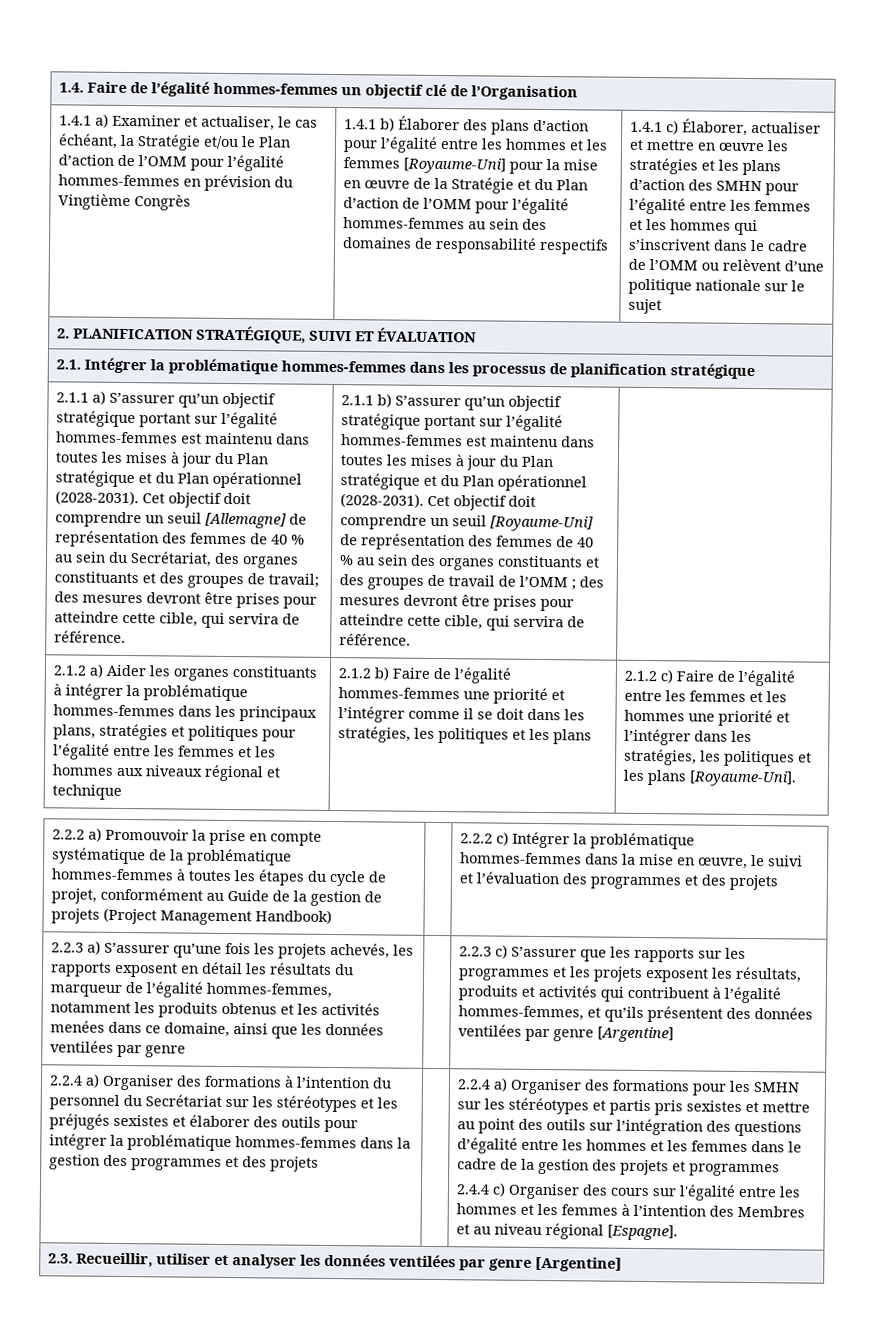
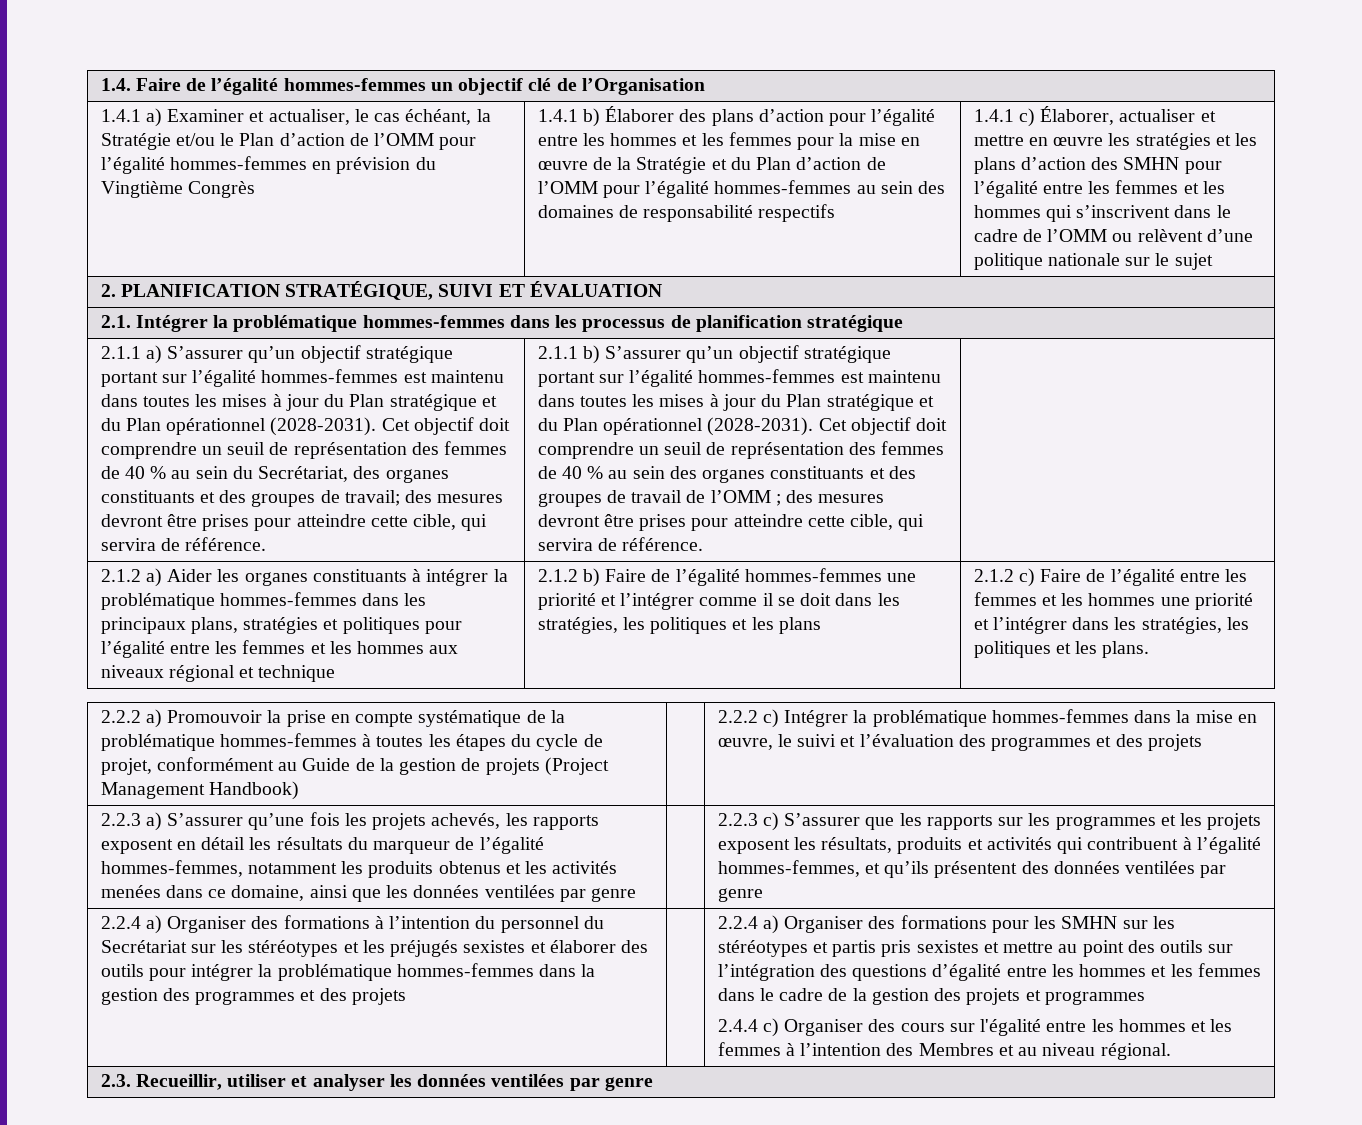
[403,157,507,174] [Royaume-Uni] -> (792, 139) none
[205,512,288,529] [Allemagne] -> (266, 448) none
[490,515,595,532] [Royaume-Uni] -> (703, 448) none
[647,770,797,787] plans [Royaume-Uni]. -> [1102,641,1150,658] plans.
[597,1026,675,1043] [Argentine] -> (763, 895) none
[545,1223,679,1241] régional [Espagne]. -> [1100,1043,1171,1060] régional.
[535,1256,623,1272] [Argentine] -> (653, 1084) none

